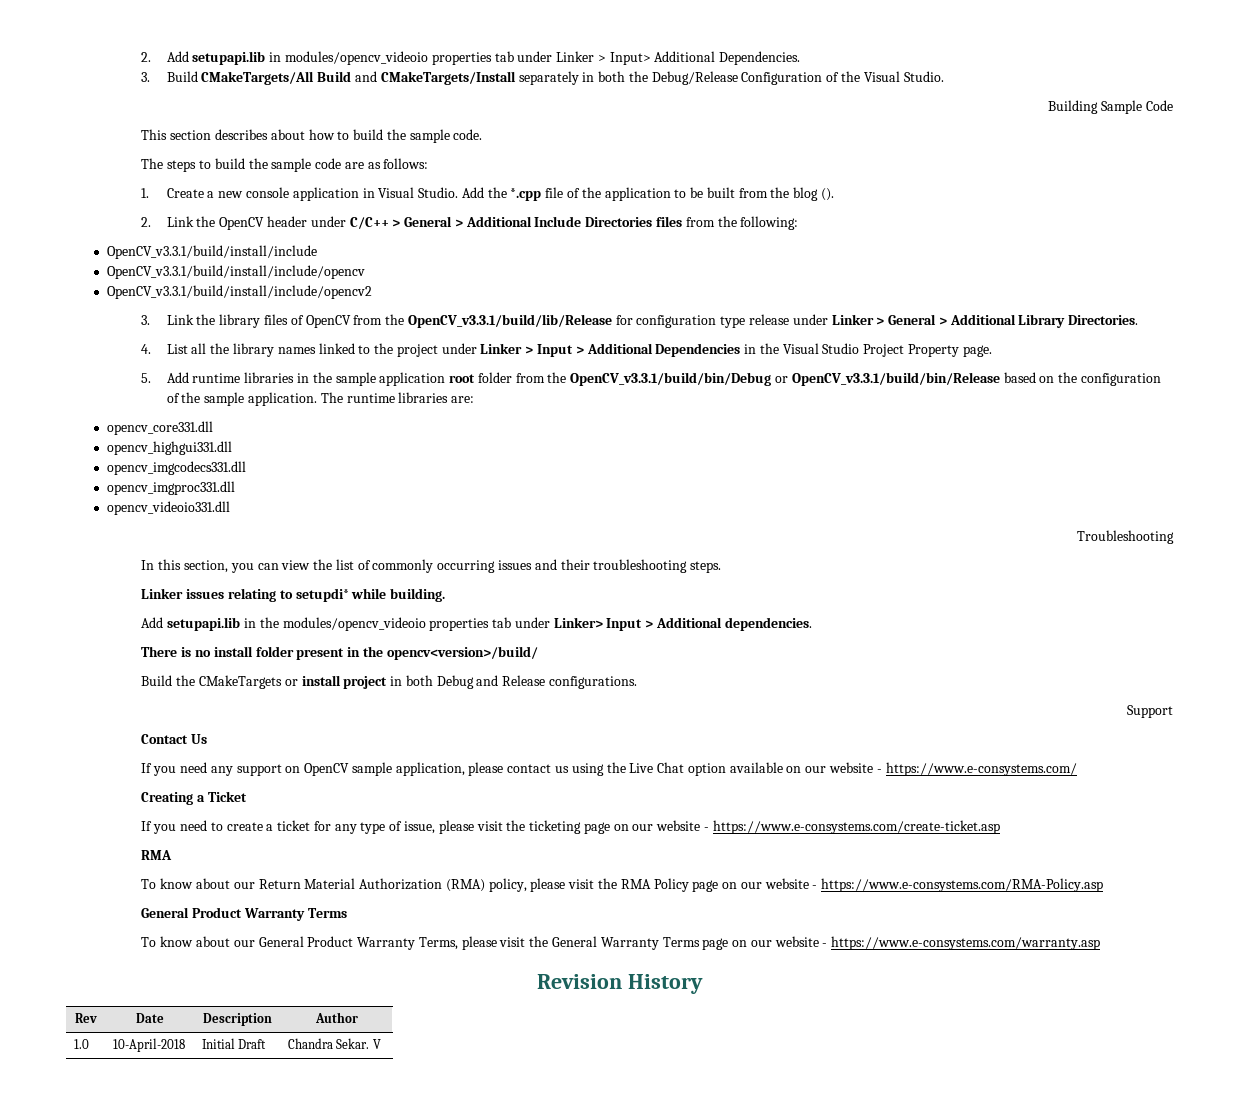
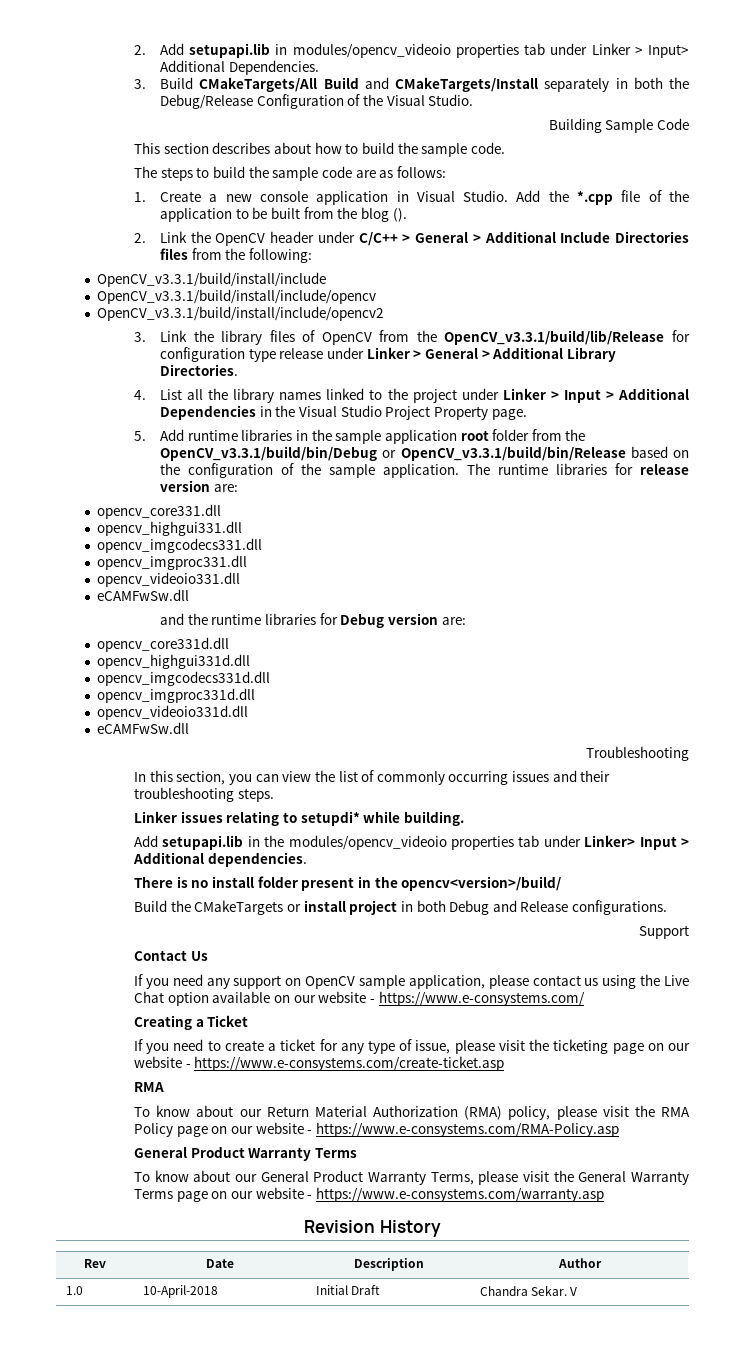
(449, 397) none -> [614,463,689,475] [159,480,210,492] for release version
(230, 508) none -> [96,589,189,601] [159,613,466,628] [96,637,229,652] [96,654,250,669] [96,671,270,686] [96,688,255,703] [96,705,248,720] [96,722,189,734] // eCAMFwSw.dll // and the runtime libraries for Debug version are: // opencv_core331d.dll // opencv_highgui331d.dll // opencv_imgcodecs331d.dll // opencv_imgproc331d.dll // opencv_videoio331d.dll // eCAMFwSw.dll

